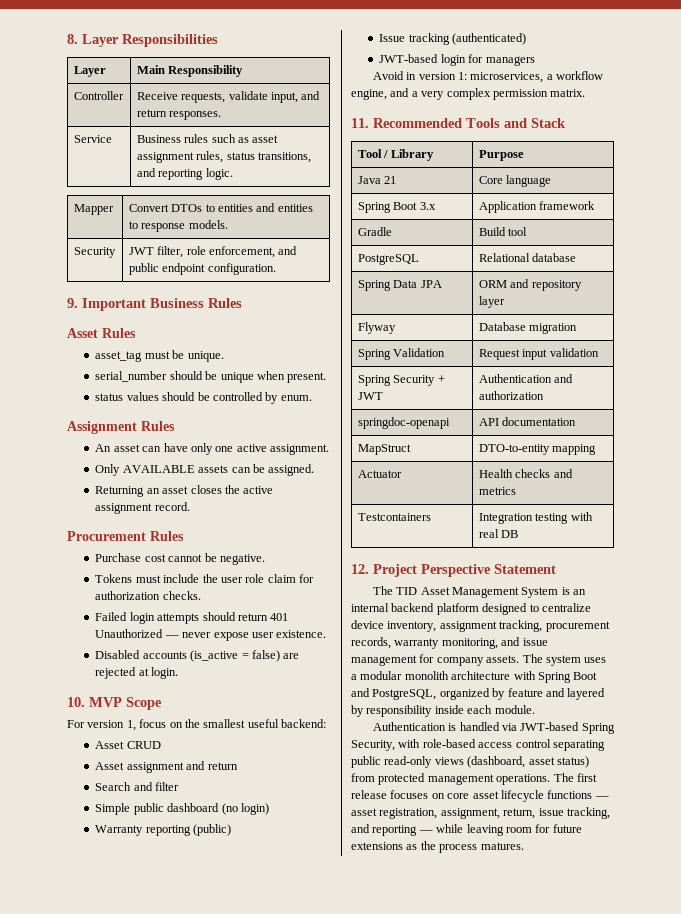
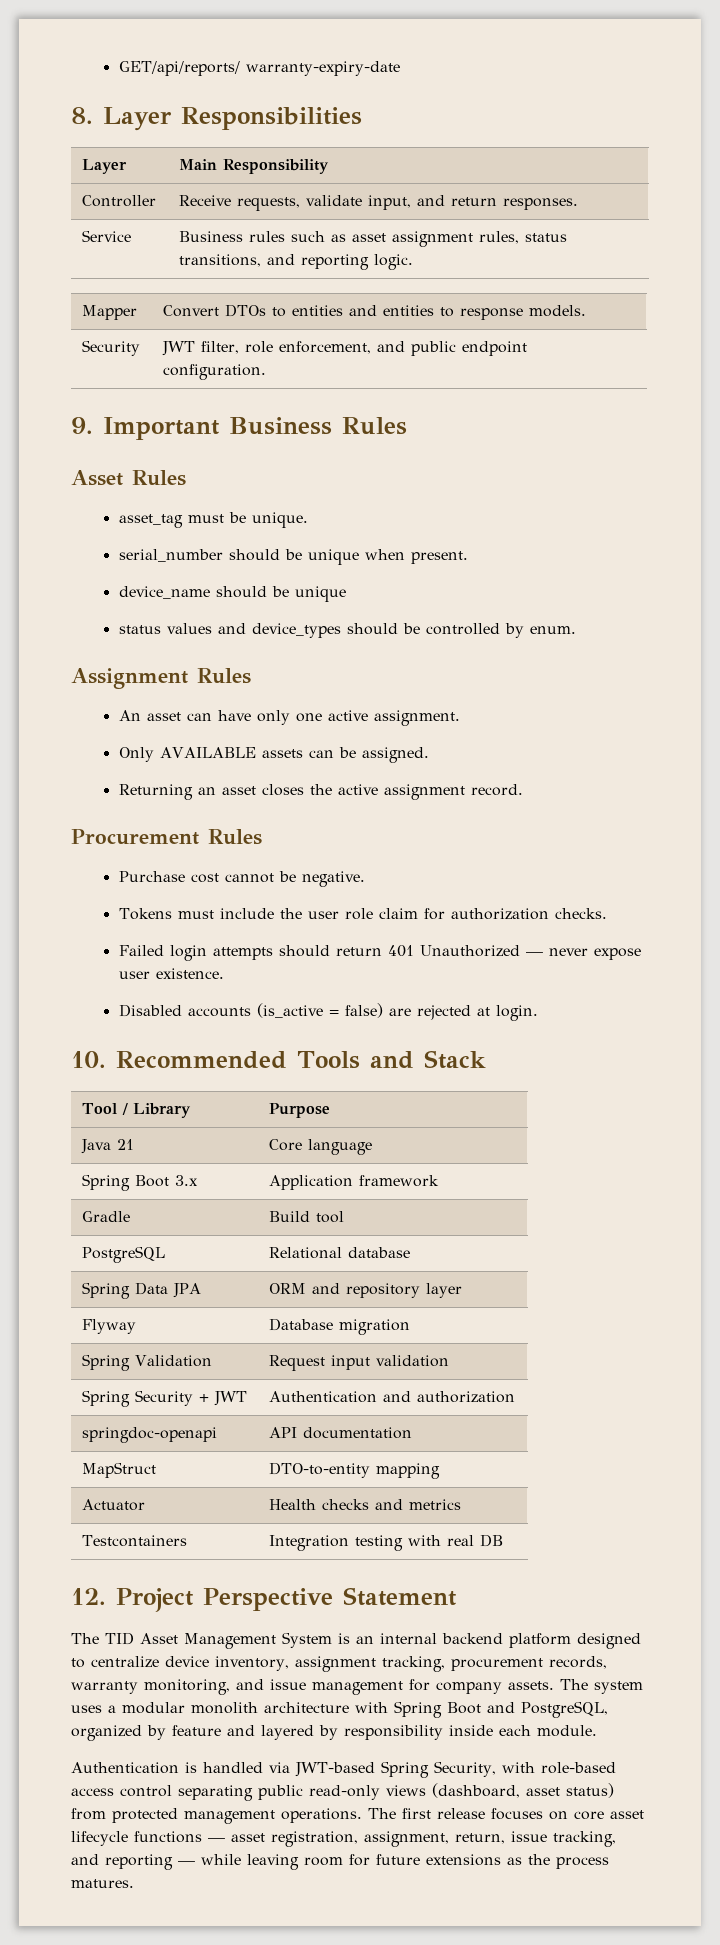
(67, 39) none -> [118,61,400,76] GET/api/reports/ warranty-expiry-date //
(327, 377) none -> [118,586,346,602] // device_name should be unique
(159, 396) none -> [217,623,341,638] and device_types
[89,697,162,710] [67,719,326,731] [95,741,161,749] [95,761,238,773] [95,782,180,791] [95,803,269,815] [95,824,232,836] [379,33,527,45] [379,54,535,66] [372,71,604,83] [351,88,586,100] [351,118,369,128] MVP Scope // For version 1, focus on the smallest useful backend: // Asset CRUD // Asset assignment and return // Search and filter // Simple public dashboard (no login) // Warranty reporting (public) // Issue tracking (authenticated) // JWT-based login for managers // Avoid in version 1: microservices, a workflow engine, and a very complex permission matrix. // 11. -> (106, 1059) none

